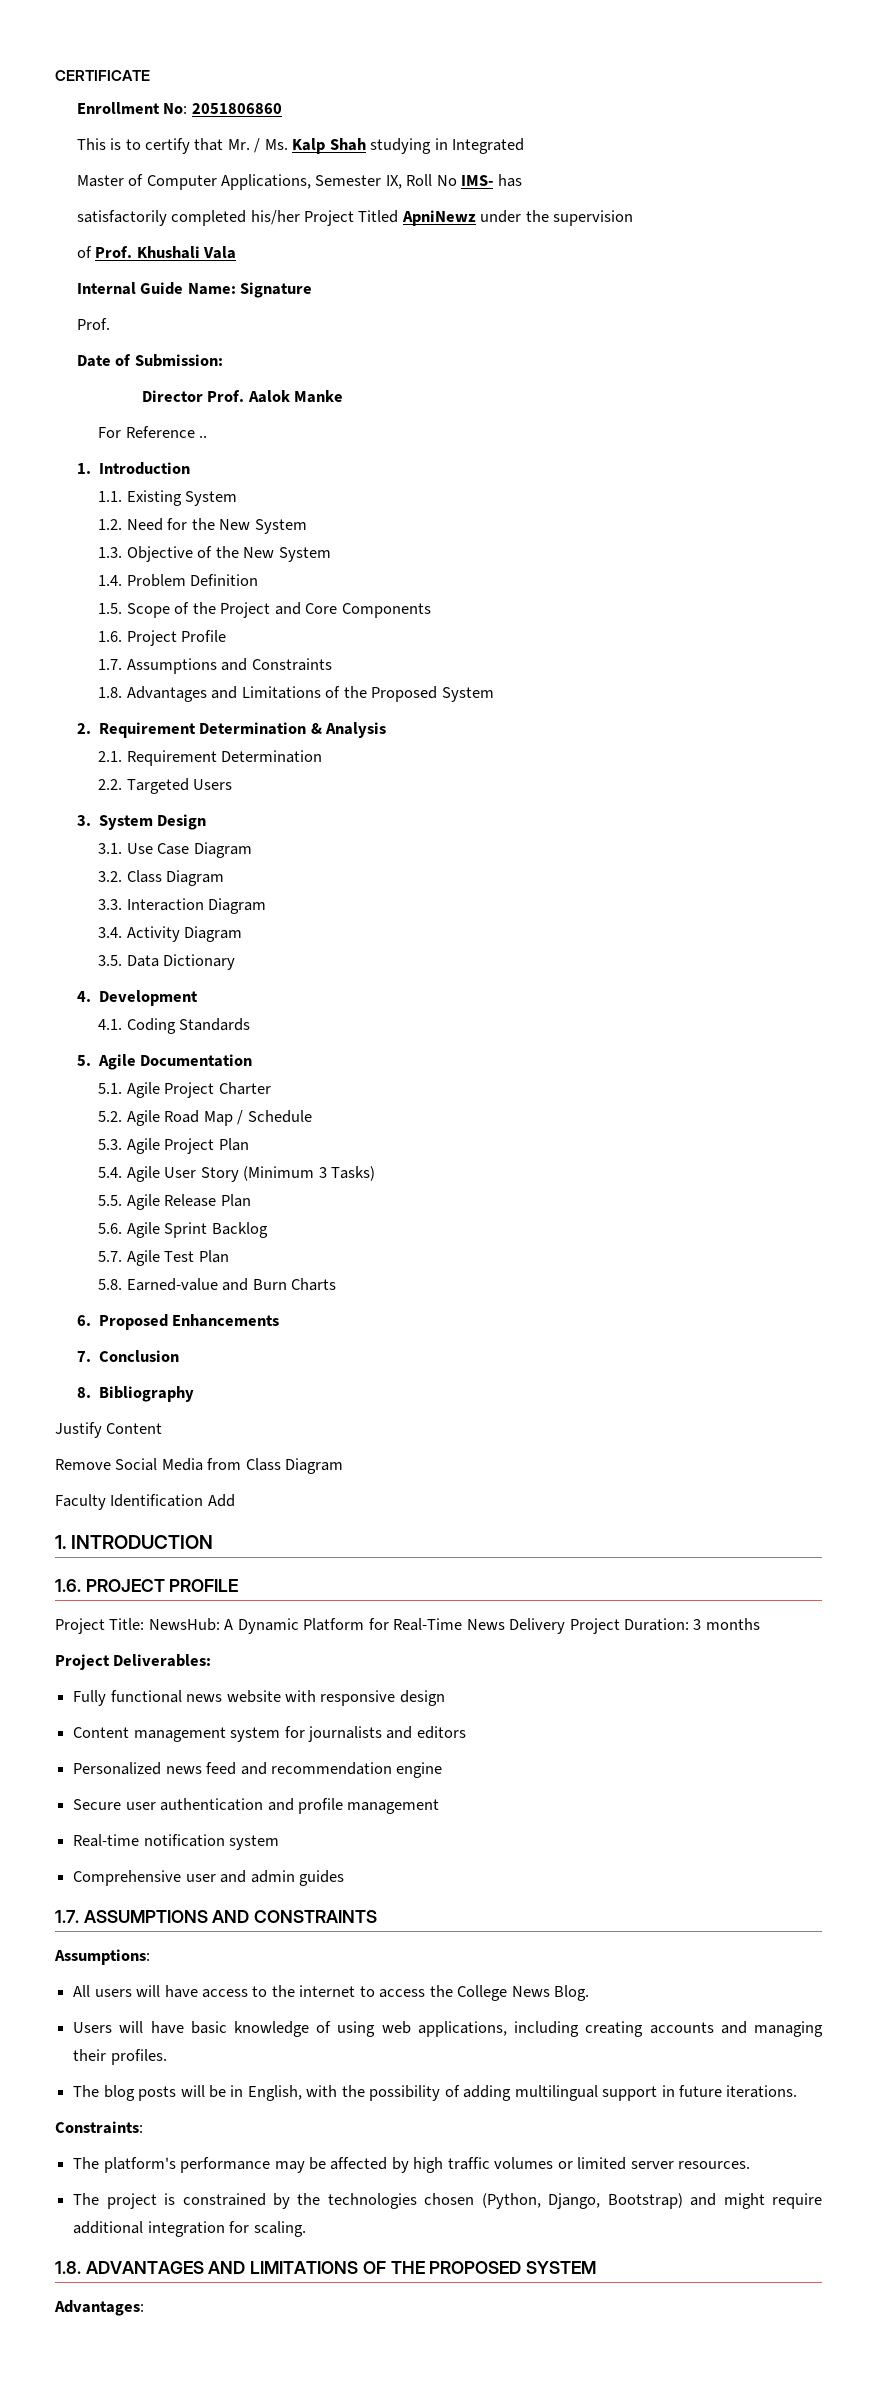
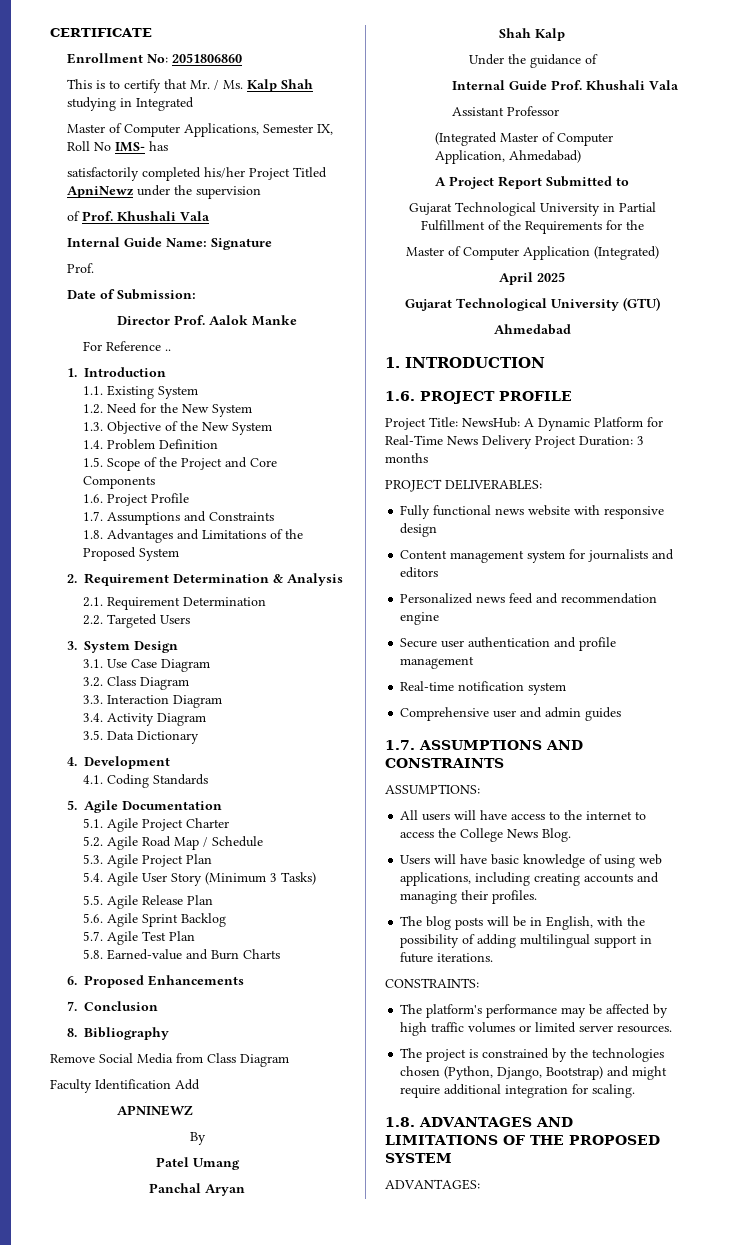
[55,1422,163,1438] // Justify Content -> (169, 1033) none
(235, 1500) none -> [116,1105,193,1116] [189,1132,206,1145] [155,1157,240,1170] [149,1183,245,1196] [499,28,565,41] [468,54,598,68] [451,80,679,90] [451,106,559,116] [434,132,613,146] [434,150,581,164] [435,176,629,189] [408,202,656,216] [420,220,644,234] [405,246,659,260] [499,272,565,285] [404,297,660,311] [493,324,571,335] // APNINEWZ // By // Patel Umang // Panchal Aryan // Shah Kalp // Under the guidance of // Internal Guide Prof. Khushali Vala // Assistant Professor // (Integrated Master of Computer Application, Ahmedabad) // A Project Report Submitted to // Gujarat Technological University in Partial Fulfillment of the Requirements for the // Master of Computer Application (Integrated) // April 2025 // Gujarat Technological University (GTU) // Ahmedabad
[55,1654,212,1670] Project Deliverables: -> [385,479,542,492] PROJECT DELIVERABLES:
[54,1949,150,1965] Assumptions: -> [385,784,480,794] ASSUMPTIONS:
[55,2121,143,2134] Constraints: -> [385,978,479,988] CONSTRAINTS:
[54,2300,144,2316] Advantages: -> [385,1179,480,1190] ADVANTAGES:

